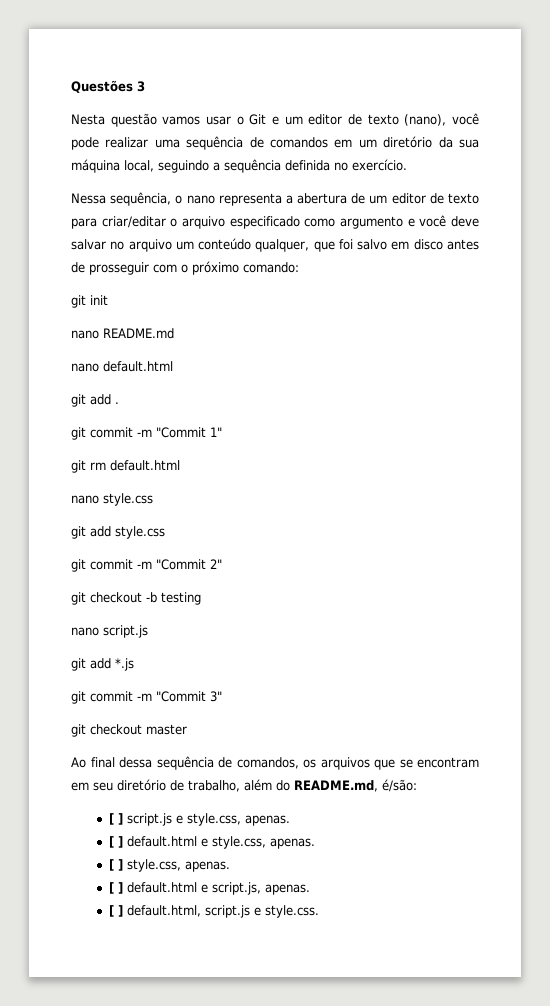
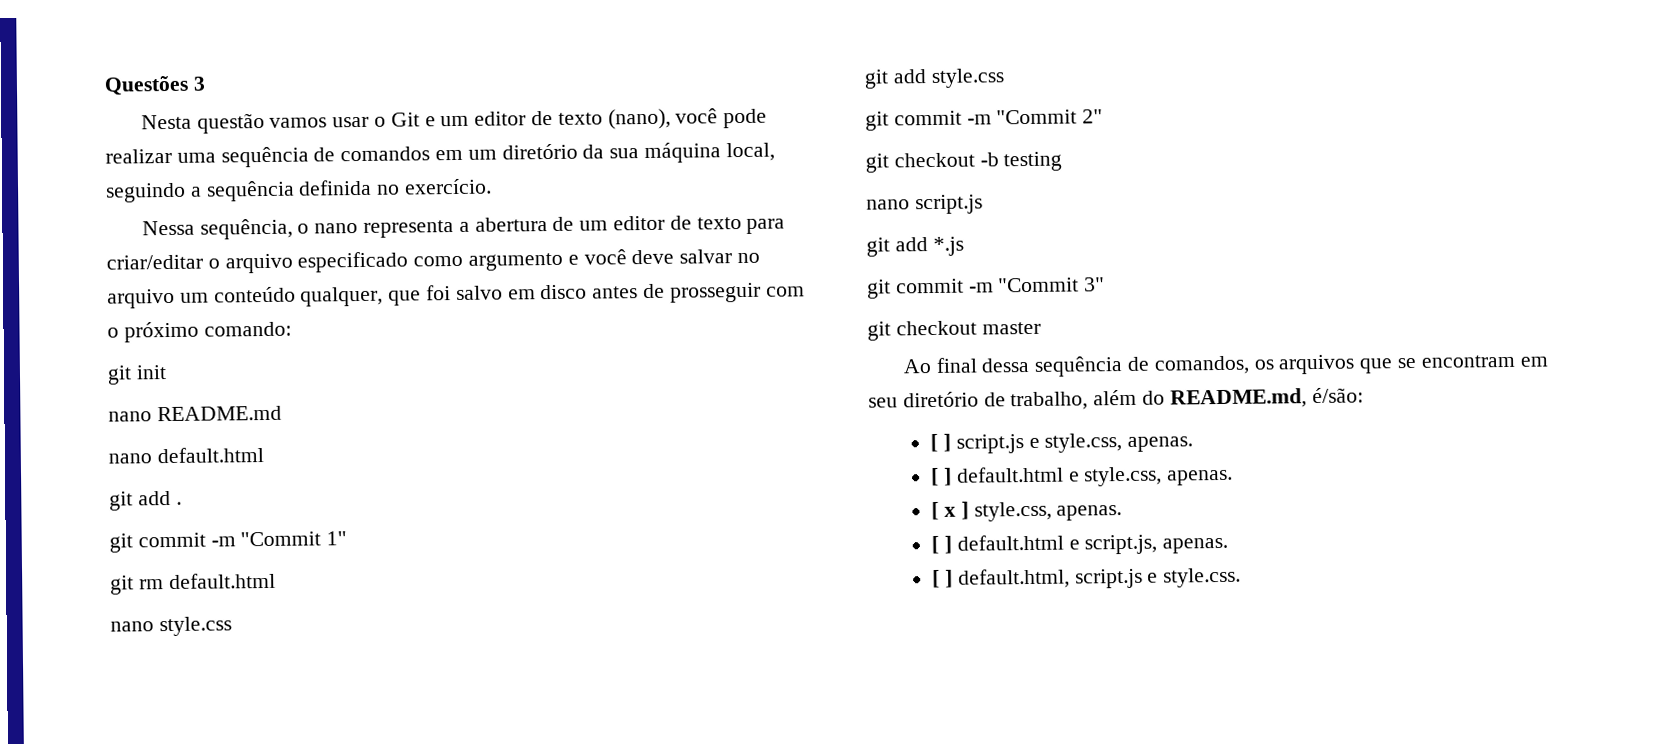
(114, 865) none -> [943,506,956,517] x

